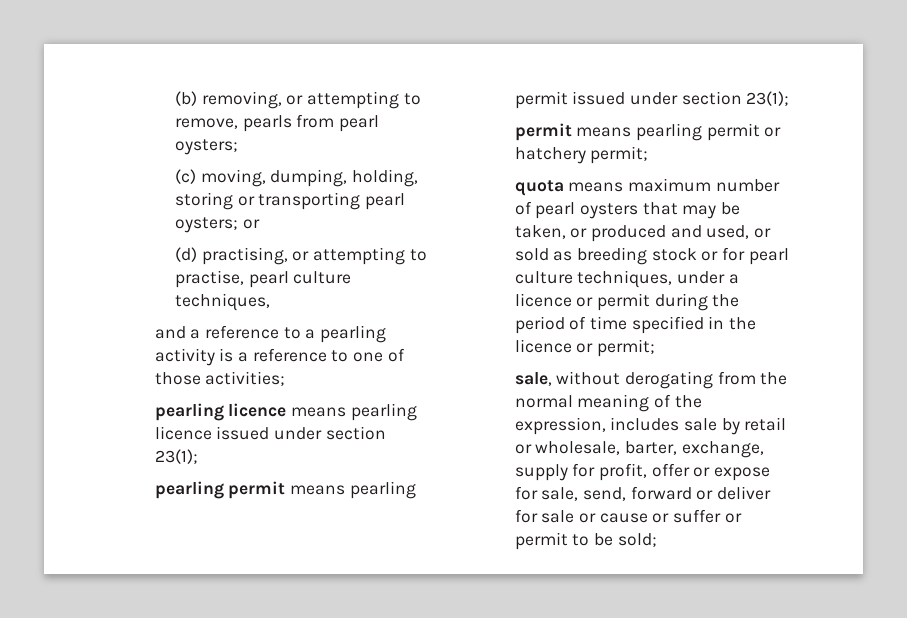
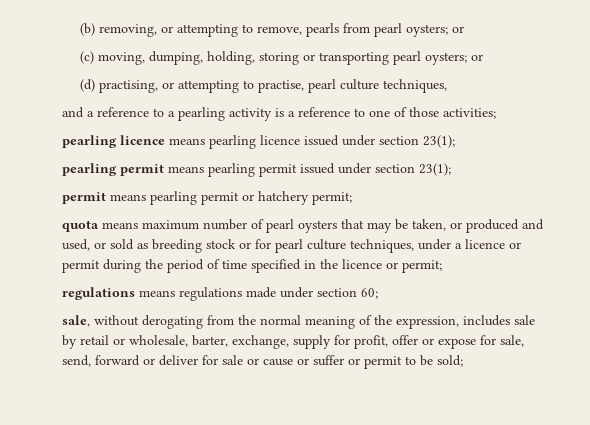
(238, 147) none -> [452,26,465,33] or
(655, 348) none -> [62,287,379,301] // regulations means regulations made under section 60;

